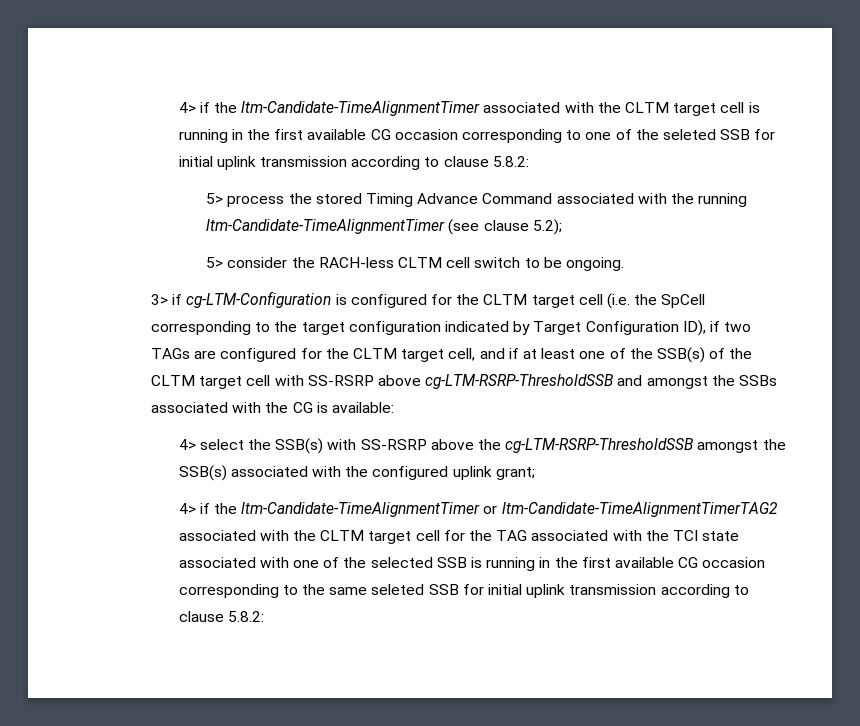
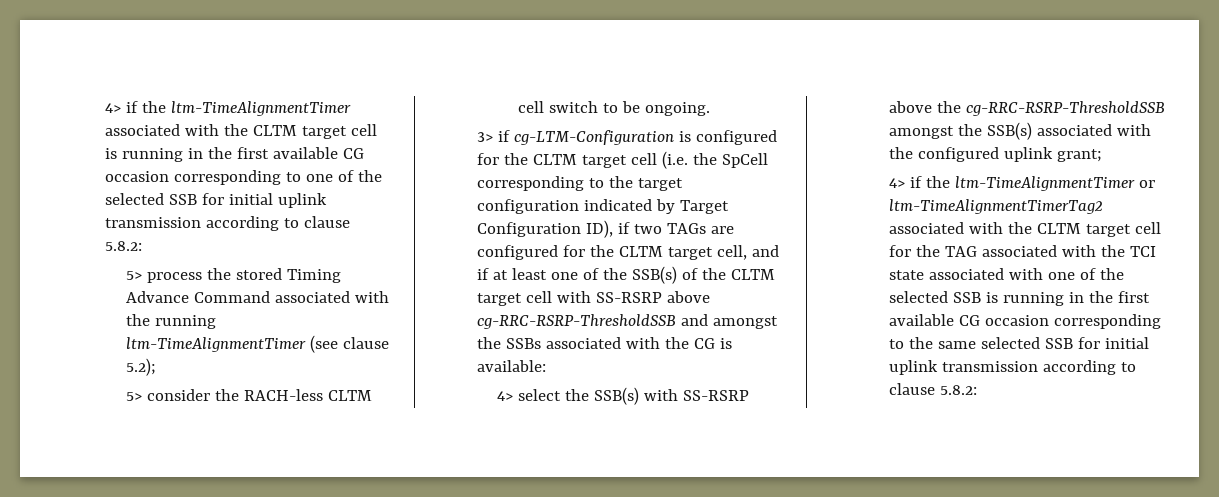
[178,101,481,116] 4> if the ltm-Candidate-TimeAlignmentTimer -> [105,101,352,116] 4> if the ltm-TimeAlignmentTimer
[662,129,716,140] seleted -> [105,193,165,205] selected
[206,219,446,234] ltm-Candidate-TimeAlignmentTimer -> [126,337,307,352] ltm-TimeAlignmentTimer
[425,374,614,389] cg-LTM-RSRP-ThresholdSSB -> [476,314,676,329] cg-RRC-RSRP-ThresholdSSB
[505,438,694,453] cg-LTM-RSRP-ThresholdSSB -> [966,101,1166,116] cg-RRC-RSRP-ThresholdSSB
[241,502,778,517] ltm-Candidate-TimeAlignmentTimer or ltm-Candidate-TimeAlignmentTimerTAG2 -> [955,176,1156,191] [889,199,1104,214] ltm-TimeAlignmentTimer or ltm-TimeAlignmentTimerTag2
[371,584,425,595] seleted -> [981,337,1041,349] selected

